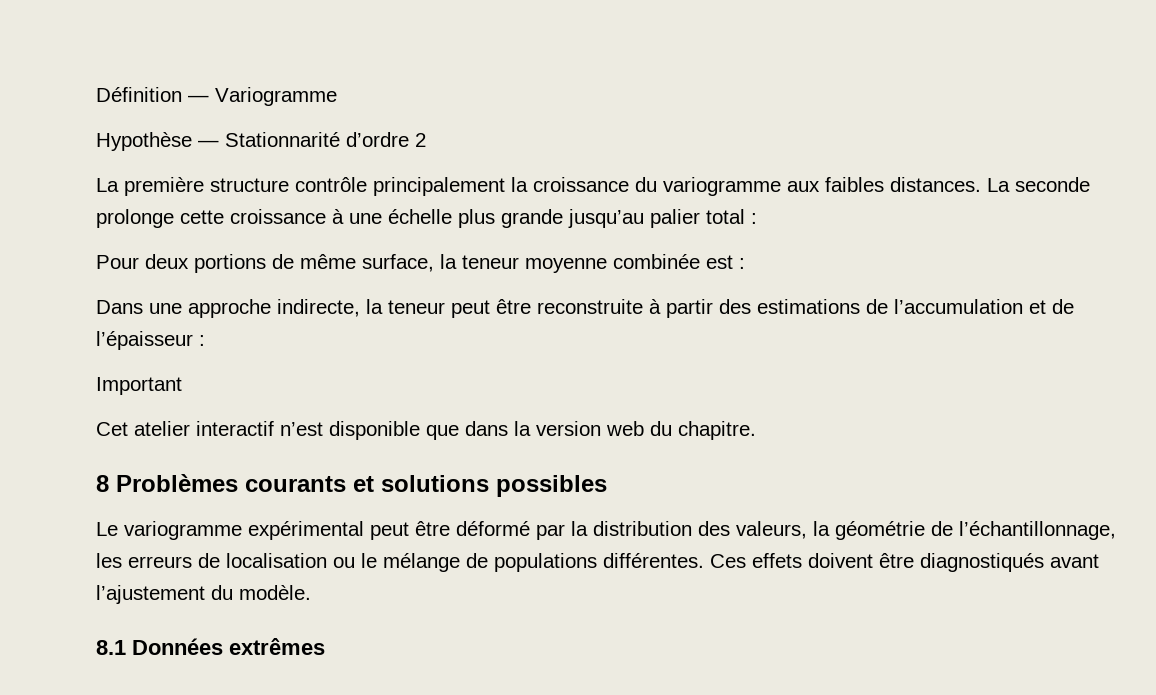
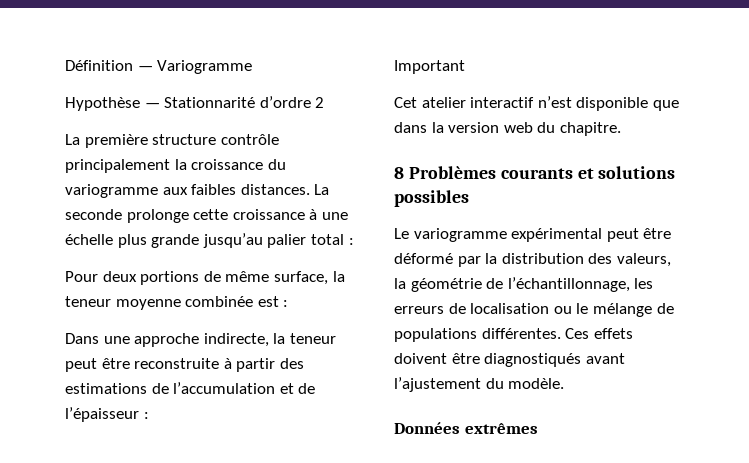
[96,640,126,655] 8.1 -> (565, 383) none

